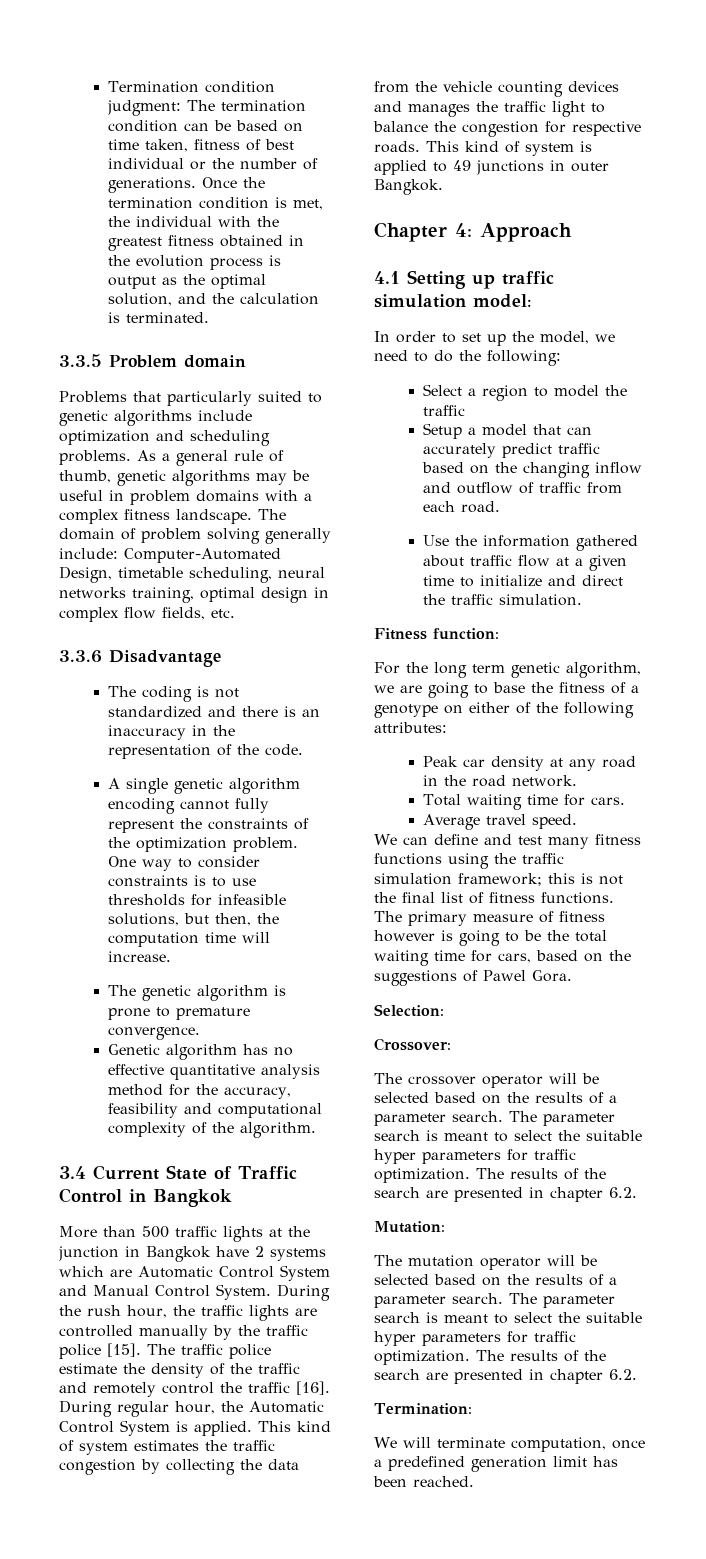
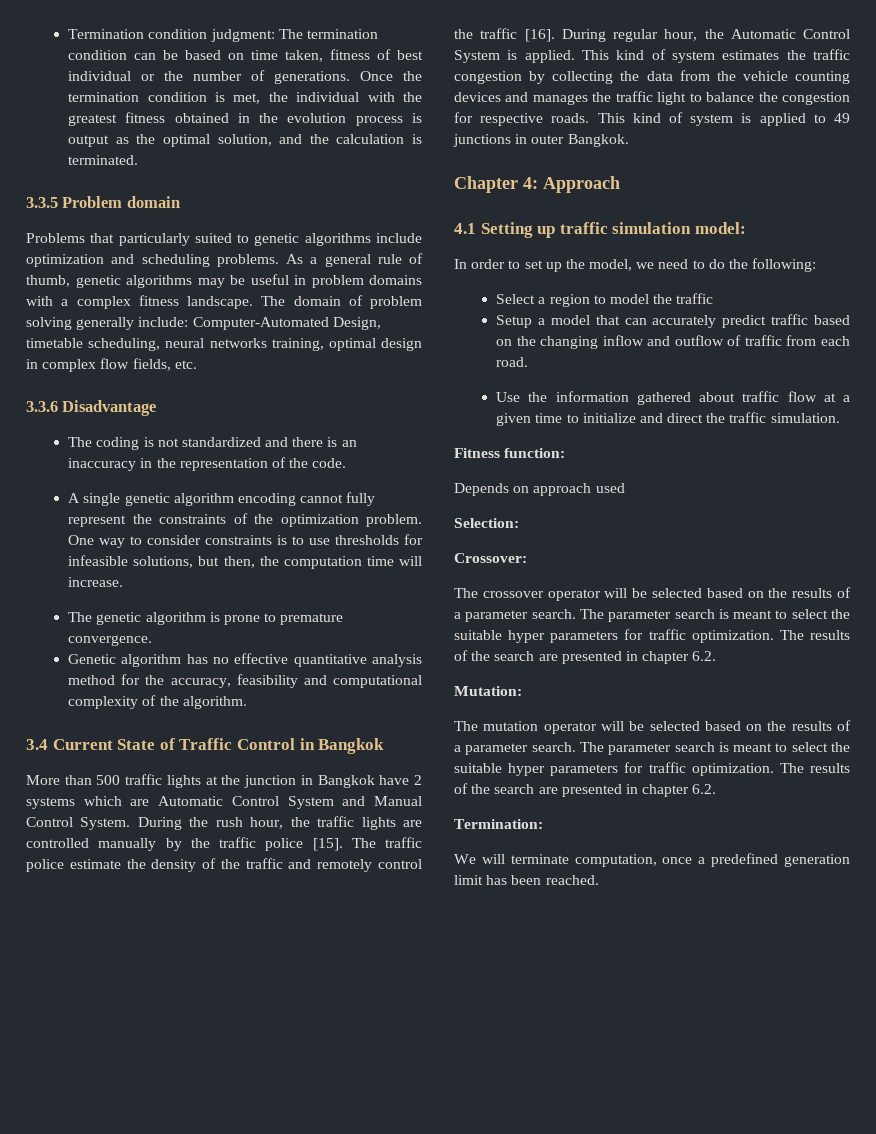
[374,662,641,678] [374,682,639,698] [374,702,634,718] [374,722,447,733] [423,756,637,771] [423,775,578,787] [423,794,626,810] [423,814,578,830] [374,834,641,849] [374,853,564,869] [374,873,623,886] [374,892,614,904] [374,911,605,926] [374,930,607,946] [374,950,631,966] [374,970,572,986] For the long term genetic algorithm, we are going to base the fitness of a genotype on either of the following attributes: // Peak car density at any road in the road network. // Total waiting time for cars. // Average travel speed. // We can define and test many fitness functions using the traffic simulation framework; this is not the final list of fitness functions. The primary measure of fitness however is going to be the total waiting time for cars, based on the suggestions of Pawel Gora. -> [454,483,625,496] Depends on approach used

